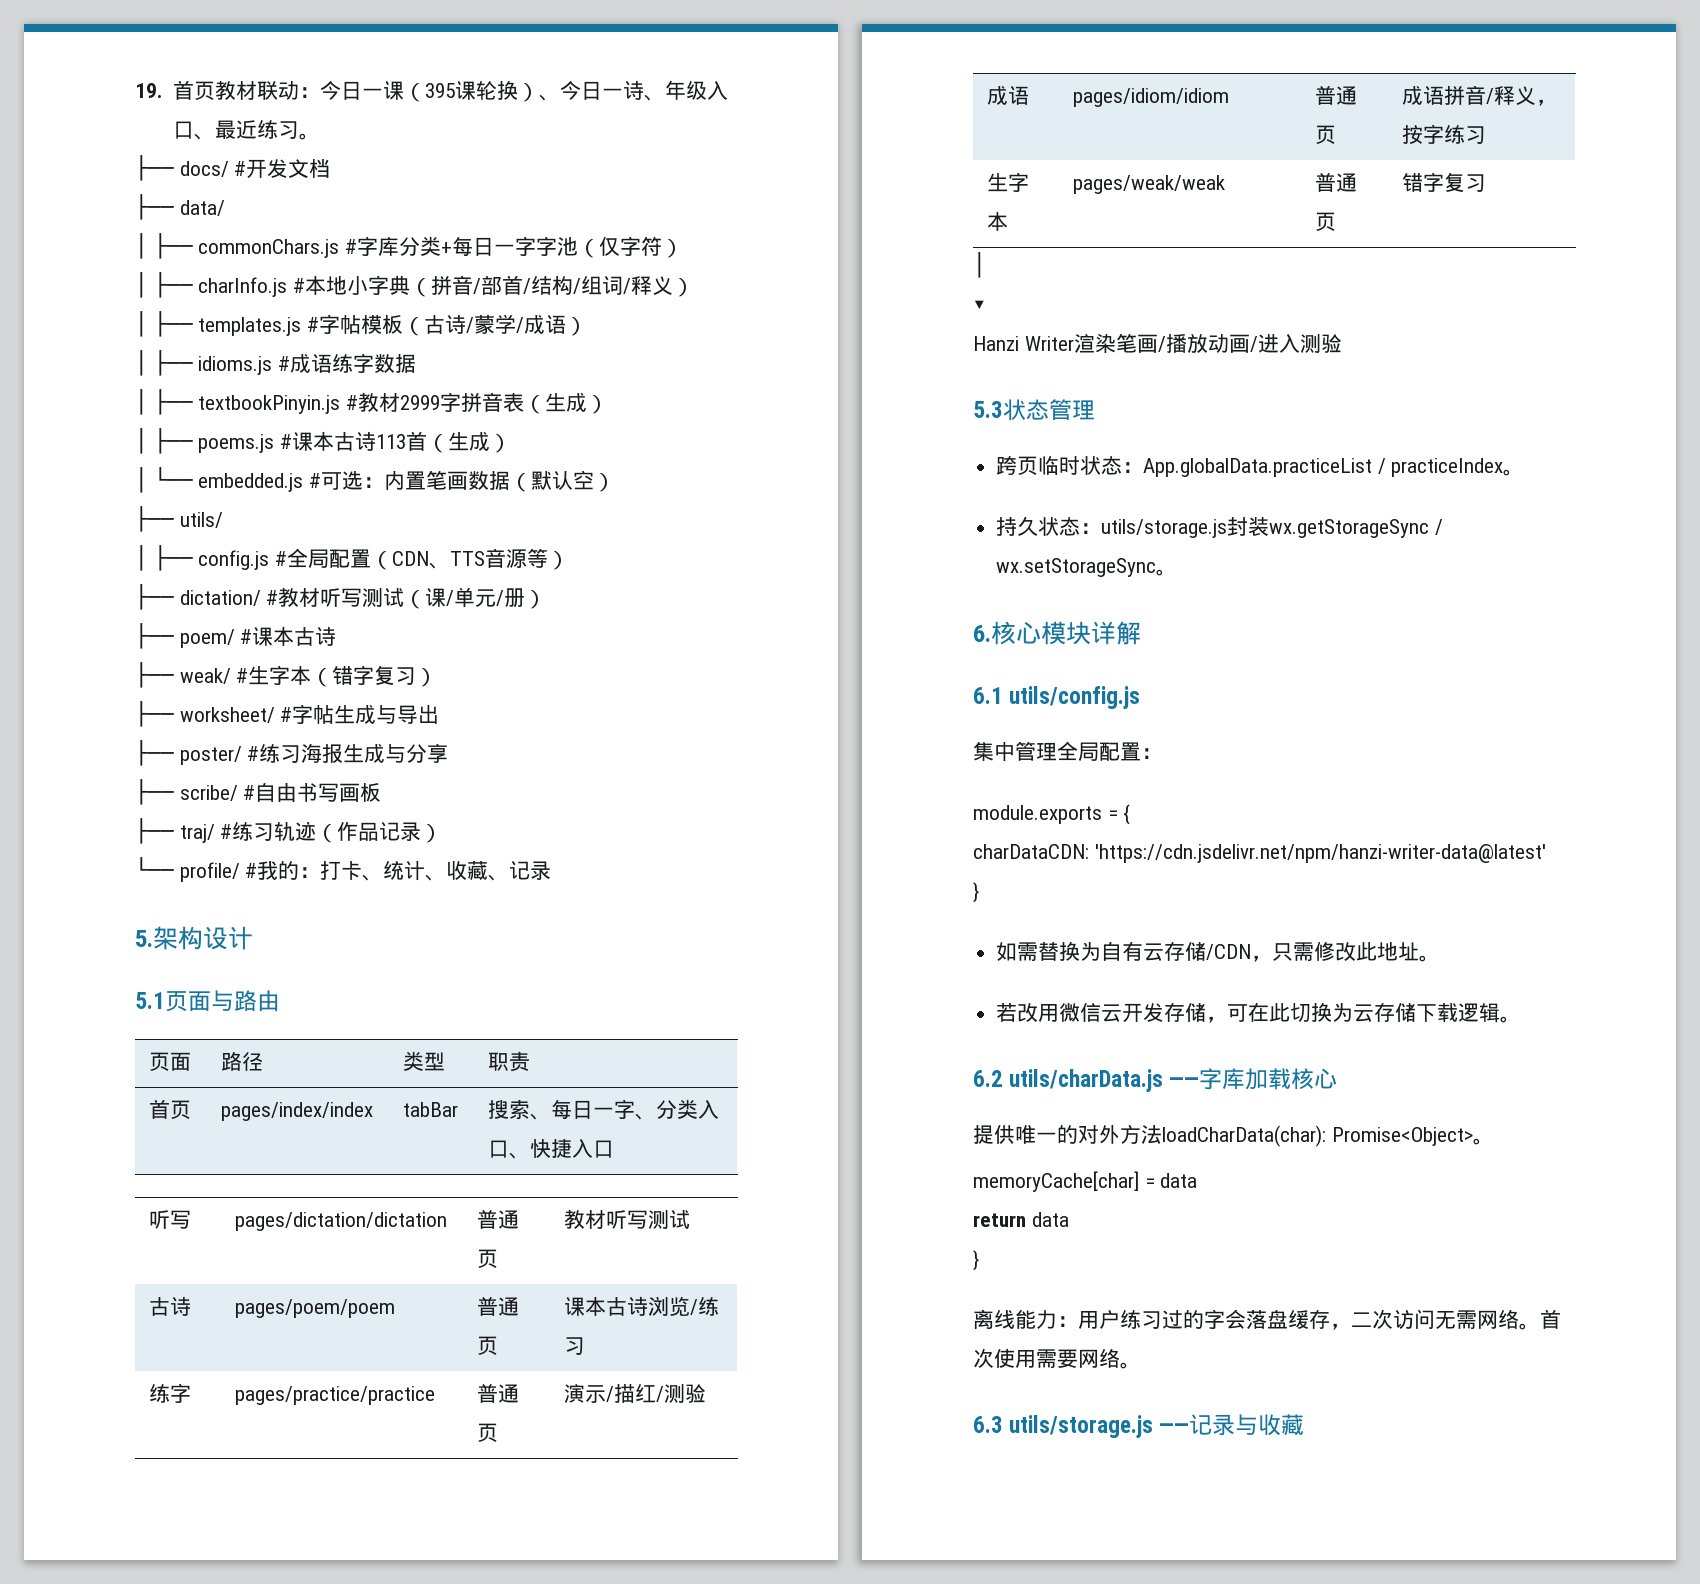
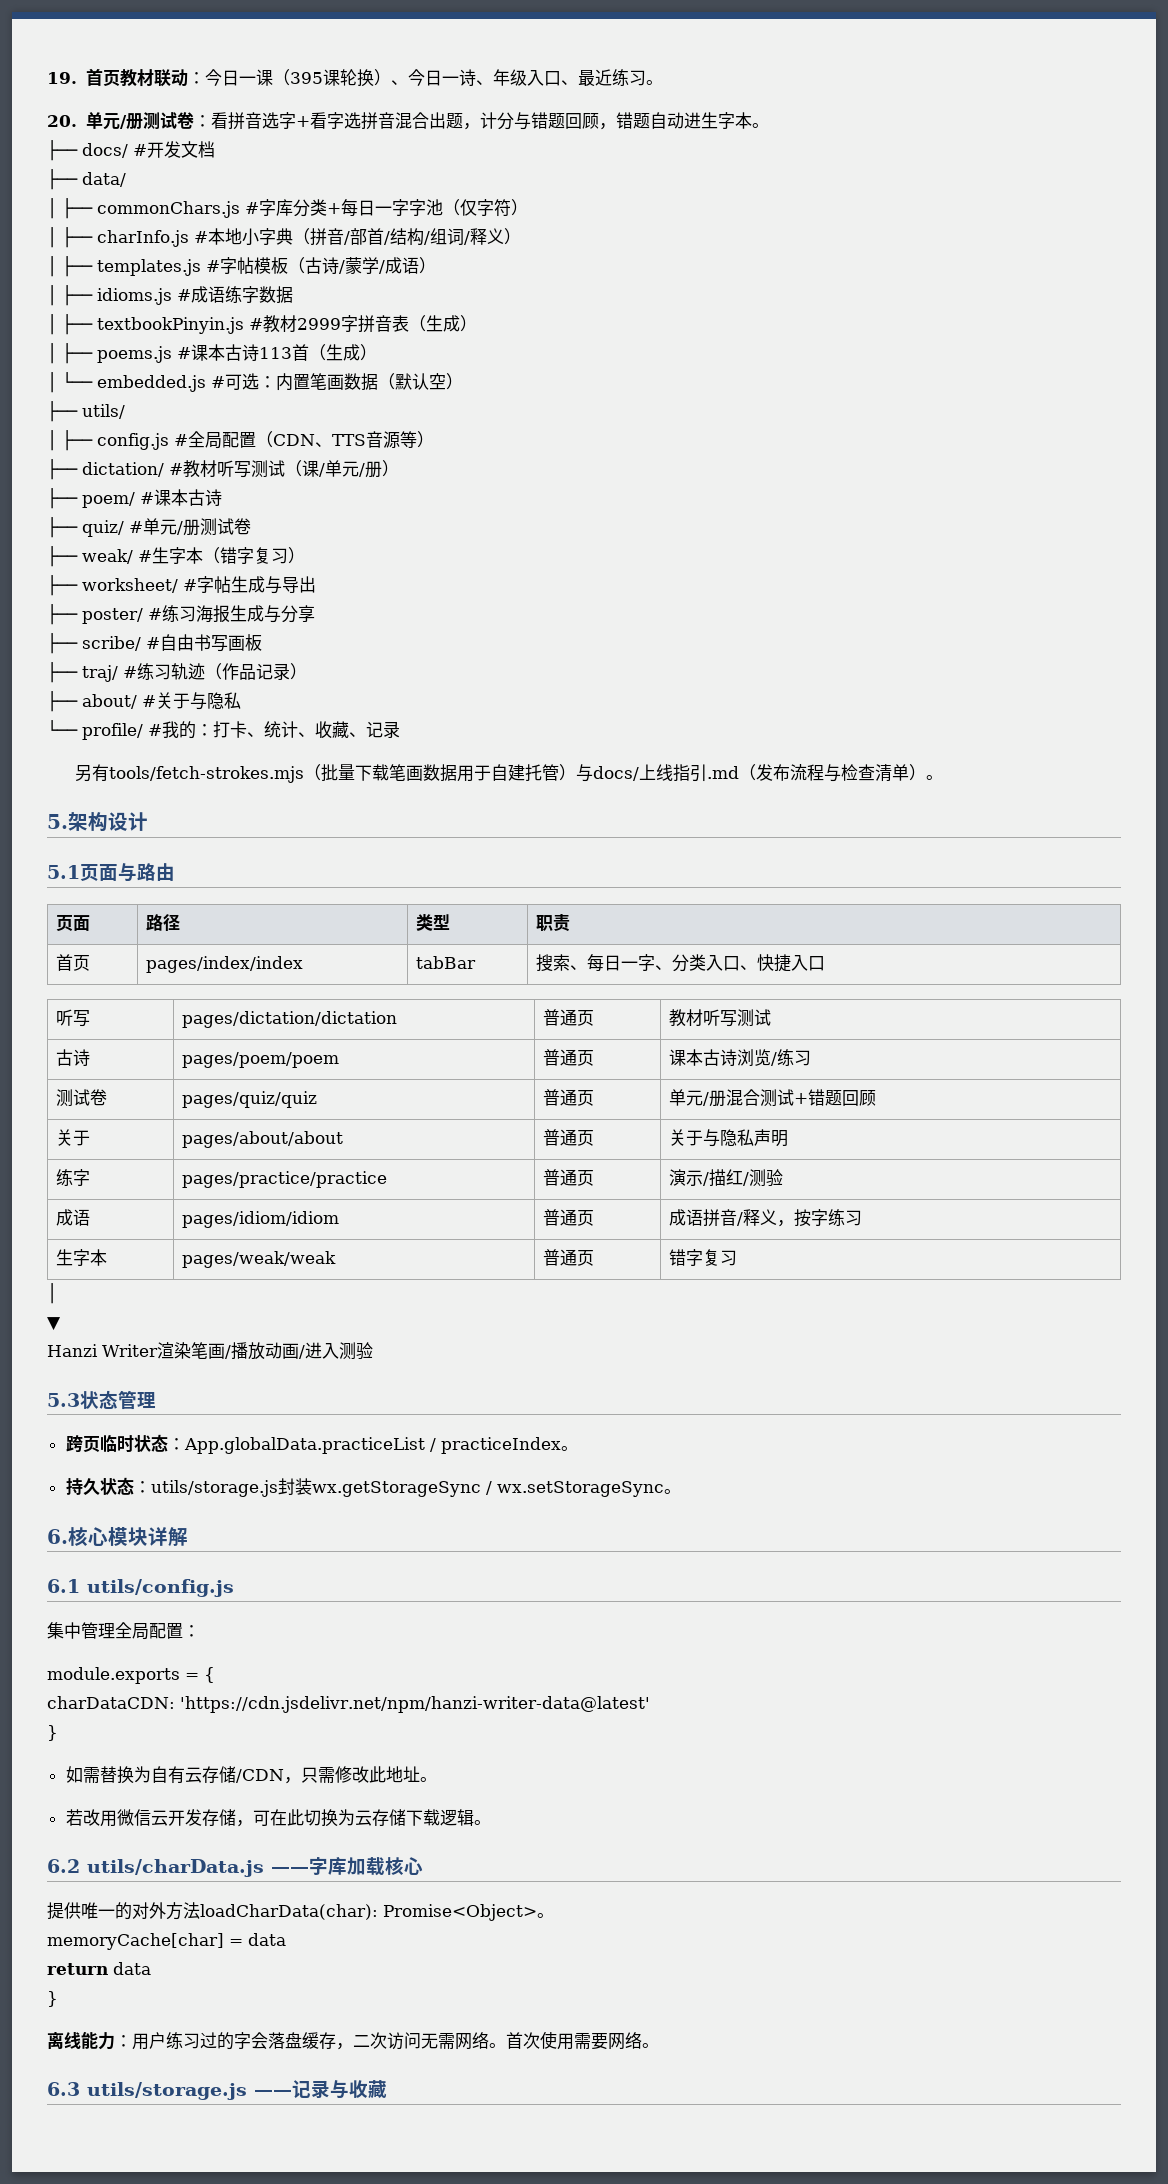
(320, 136) none -> [47,112,769,130] // 20.单元/册测试卷：看拼音选字+看字选拼音混合出题，计分与错题回顾，错题自动进生字本。
(337, 636) none -> [47,517,251,538] // ├── quiz/ #单元/册测试卷
(443, 833) none -> [47,691,241,712] // ├── about/ #关于与隐私
(552, 870) none -> [74,764,943,783] // 另有tools/fetch-strokes.mjs（批量下载笔画数据用于自建托管）与docs/上线指引.md（发布流程与检查清单）。
(586, 1346) none -> [55,1089,107,1107] [181,1091,317,1108] [542,1089,594,1106] [668,1089,876,1107] [55,1129,90,1146] [181,1131,343,1148] [542,1129,594,1146] [668,1129,788,1147] // 测试卷 | pages/quiz/quiz | 普通页 | 单元/册混合测试+错题回顾 // 关于 | pages/about/about | 普通页 | 关于与隐私声明

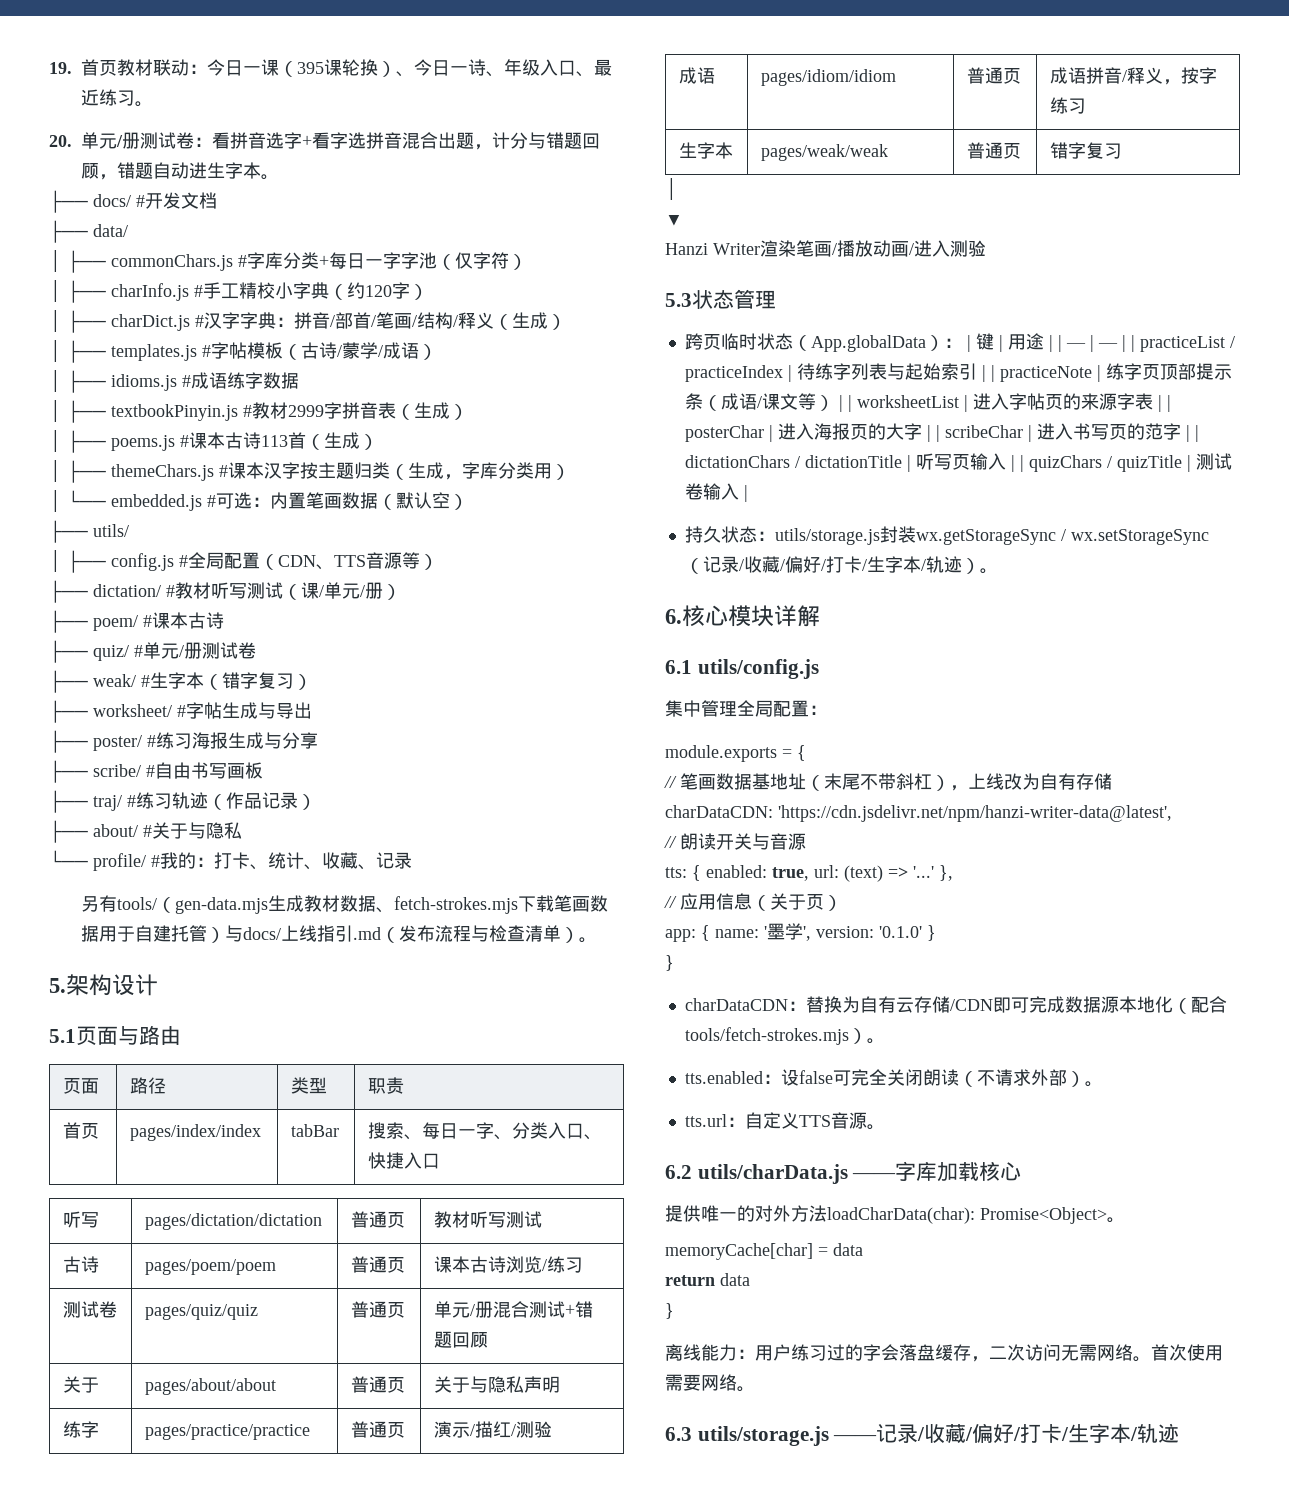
[208,228,504,246] 本地小字典（拼音/部首/结构/组词/释义 -> [203,282,428,300] [49,310,548,333] 手工精校小字典（约120字） // │ ├── charDict.js #汉字字典：拼音/部首/笔画/结构/释义（生成
(377, 352) none -> [49,460,570,483] // │ ├── themeChars.js #课本汉字按主题归类（生成，字库分类用）
[108,764,355,783] tools/fetch-strokes.mjs（批量 -> [117,895,519,914] tools/（gen-data.mjs生成教材数据、fetch-strokes.mjs
[167,1437,578,1454] ：App.globalData.practiceList / practiceIndex。 -> [792,333,1235,352] [684,363,1232,382] [684,393,1171,412] [684,423,1199,442] [684,453,1232,472] [684,483,748,502] （App.globalData）： | 键 | 用途 | | — | — | | practiceList / practiceIndex | 待练字列表与起始索引 | | practiceNote | 练字页顶部提示条（成语/课文等） | | worksheetList | 进入字帖页的来源字表 | | posterChar | 进入海报页的大字 | | scribeChar | 进入书写页的范字 | | dictationChars / dictationTitle | 听写页输入 | | quizChars / quizTitle | 测试卷输入 |
(664, 1489) none -> [684,556,980,574] （记录/收藏/偏好/打卡/生字本/轨迹）
[47,1696,650,1713] [47,1725,58,1741] [65,1766,100,1783] charDataCDN: 'https://cdn.jsdelivr.net/npm/hanzi-writer-data@latest' // } // 如需 -> [664,773,1112,791] [665,805,1172,822] [664,833,806,850] [665,865,953,882] [664,893,842,911] [665,923,936,942] [665,955,674,971] [684,998,806,1011] // 笔画数据基地址（末尾不带斜杠），上线改为自有存储 // charDataCDN: 'https://cdn.jsdelivr.net/npm/hanzi-writer-data@latest', // // 朗读开关与音源 // tts: { enabled: true, url: (text) => '...' }, // // 应用信息（关于页） // app: { name: '墨学', version: '0.1.0' } // } // charDataCDN：
[283,1766,437,1784] [65,1809,474,1827] ，只需修改此地址。 // 若改用微信云开发存储，可在此切换为云存储下载逻辑 -> [992,996,1227,1014] [684,1027,885,1045] [684,1069,1103,1087] [684,1112,867,1129] 即可完成数据源本地化（配合tools/fetch-strokes.mjs）。 // tts.enabled：设false可完全关闭朗读（不请求外部）。 // tts.url：自定义TTS音源
[330,2080,387,2099] 与收藏 -> [917,1423,1180,1444] /收藏/偏好/打卡/生字本/轨迹

